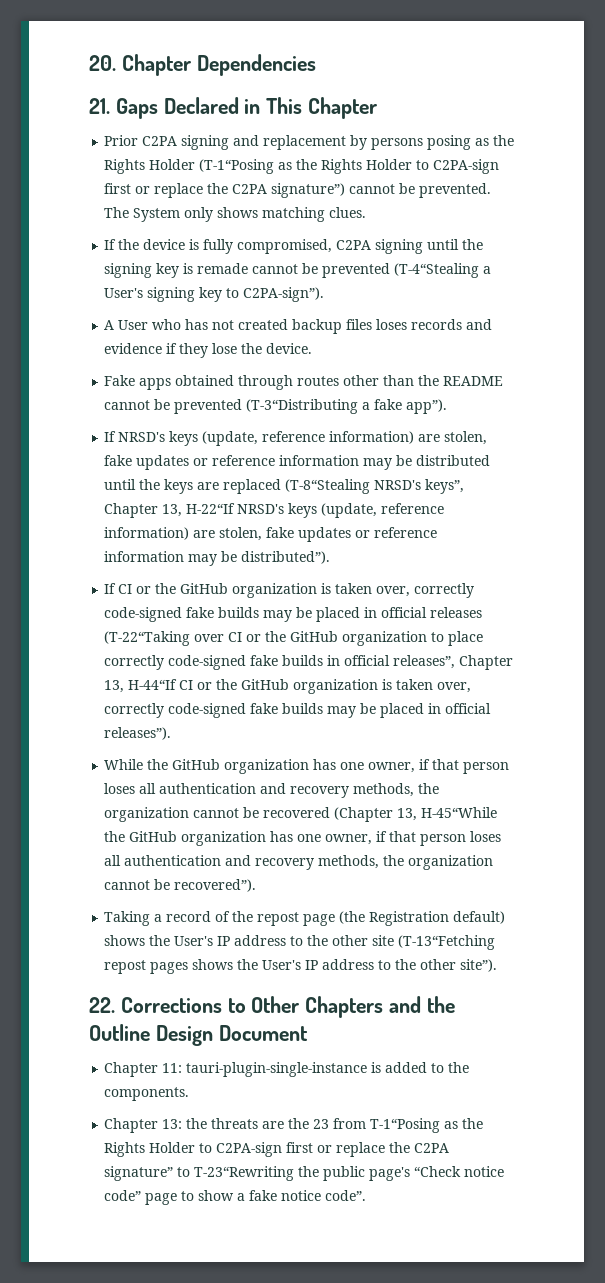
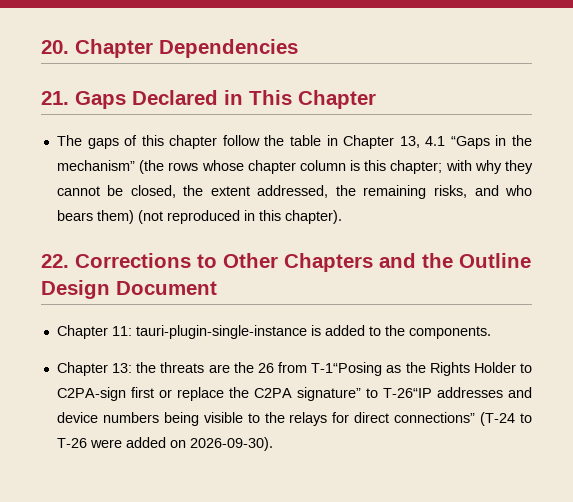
[104,135,515,150] [104,159,500,174] [104,183,492,198] [104,207,367,222] [104,239,484,254] [104,263,492,278] [104,287,325,302] [104,319,493,334] [104,343,313,358] [104,375,504,390] [104,399,448,414] [104,431,488,446] [104,455,491,470] [104,479,465,494] [104,503,445,518] [104,527,438,542] [104,551,331,566] [104,583,475,598] [104,607,483,622] [104,631,484,646] [104,655,514,670] [104,679,472,694] [104,703,492,718] [104,727,172,740] [104,759,510,774] [104,783,440,798] [104,807,498,822] [104,831,502,846] [104,855,494,870] [104,879,257,892] [104,911,506,926] [104,935,496,950] [104,959,498,974] Prior C2PA signing and replacement by persons posing as the Rights Holder (T-1“Posing as the Rights Holder to C2PA-sign first or replace the C2PA signature”) cannot be prevented. The System only shows matching clues. // If the device is fully compromised, C2PA signing until the signing key is remade cannot be prevented (T-4“Stealing a User's signing key to C2PA-sign”). // A User who has not created backup files loses records and evidence if they lose the device. // Fake apps obtained through routes other than the README cannot be prevented (T-3“Distributing a fake app”). // If NRSD's keys (update, reference information) are stolen, fake updates or reference information may be distributed until the keys are replaced (T-8“Stealing NRSD's keys”, Chapter 13, H-22“If NRSD's keys (update, reference information) are stolen, fake updates or reference information may be distributed”). // If CI or the GitHub organization is taken over, correctly code-signed fake builds may be placed in official releases (T-22“Taking over CI or the GitHub organization to place correctly code-signed fake builds in official releases”, Chapter 13, H-44“If CI or the GitHub organization is taken over, correctly code-signed fake builds may be placed in official releases”). // While the GitHub organization has one owner, if that person loses all authentication and recovery methods, the organization cannot be recovered (Chapter 13, H-45“While the GitHub organization has one owner, if that person loses all authentication and recovery methods, the organization cannot be recovered”). // Taking a record of the repost page (the Registration default) shows the User's IP address to the other site (T-13“Fetching repost pages shows the User's IP address to the other site”). -> [56,135,532,149] [56,160,533,174] [56,185,532,199] [56,210,342,224] The gaps of this chapter follow the table in Chapter 13, 4.1 “Gaps in the mechanism” (the rows whose chapter column is this chapter; with why they cannot be closed, the extent addressed, the remaining risks, and who bears them) (not reproduced in this chapter).
[313,1119,330,1129] 23 -> [257,363,274,373] 26
[194,1166,505,1181] [104,1190,367,1205] T-23“Rewriting the public page's “Check notice code” page to show a fake notice code”. -> [382,387,532,398] [56,412,533,426] [56,437,273,451] T-26“IP addresses and device numbers being visible to the relays for direct connections” (T-24 to T-26 were added on 2026-09-30).

